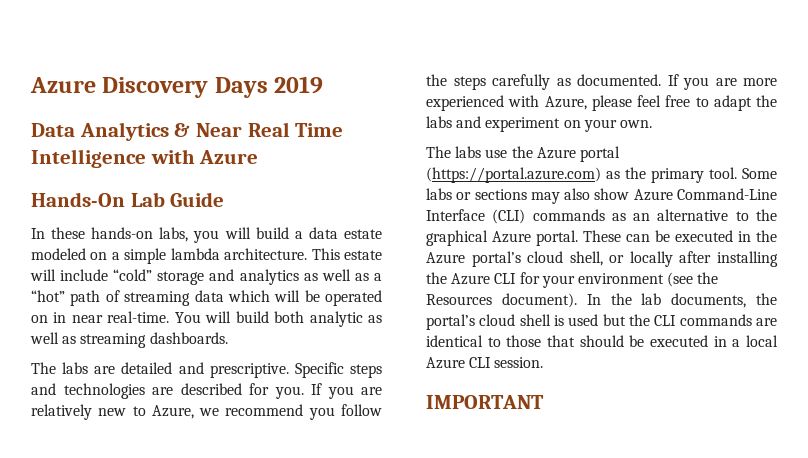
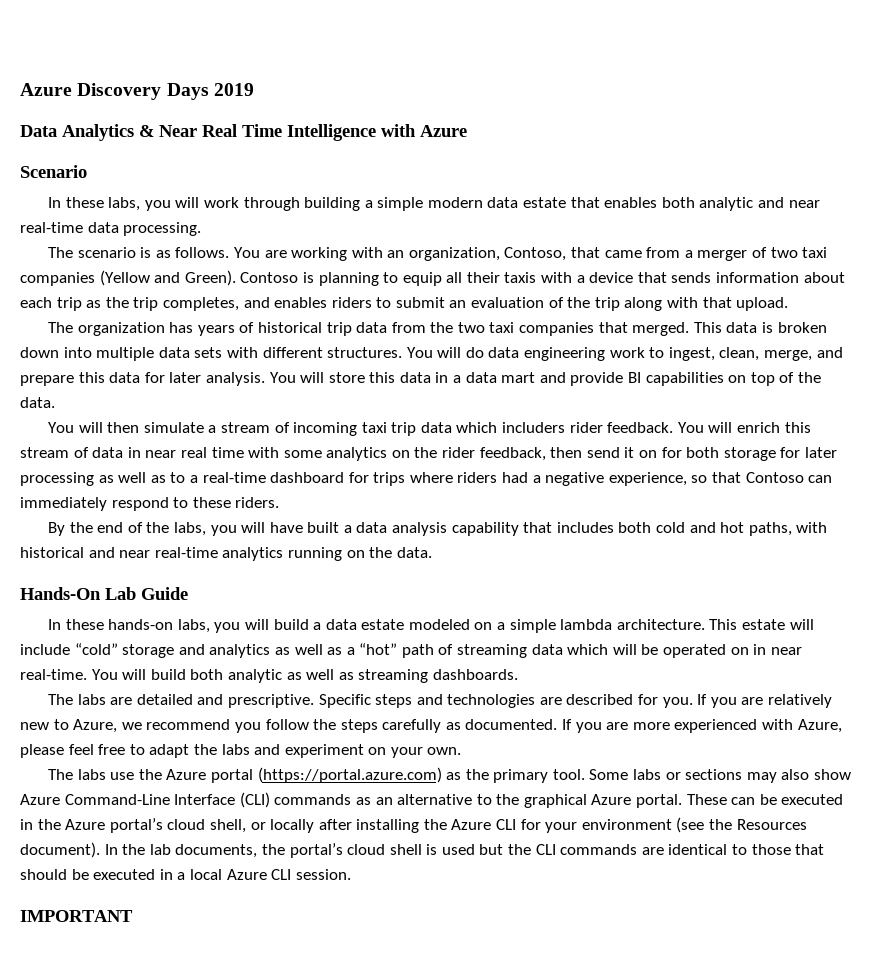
(259, 157) none -> [20,165,87,178] [47,197,820,211] [20,222,202,236] [47,247,828,261] [20,270,845,286] [20,297,789,311] [47,322,827,336] [20,347,843,361] [20,372,821,386] [20,397,55,408] [47,422,811,436] [20,447,837,461] [20,472,833,486] [20,497,280,511] [47,522,828,536] [20,547,432,561] // Scenario // In these labs, you will work through building a simple modern data estate that enables both analytic and near real-time data processing. // The scenario is as follows. You are working with an organization, Contoso, that came from a merger of two taxi companies (Yellow and Green). Contoso is planning to equip all their taxis with a device that sends information about each trip as the trip completes, and enables riders to submit an evaluation of the trip along with that upload. // The organization has years of historical trip data from the two taxi companies that merged. This data is broken down into multiple data sets with different structures. You will do data engineering work to ingest, clean, merge, and prepare this data for later analysis. You will store this data in a data mart and provide BI capabilities on top of the data. // You will then simulate a stream of incoming taxi trip data which includers rider feedback. You will enrich this stream of data in near real time with some analytics on the rider feedback, then send it on for both storage for later processing as well as to a real-time dashboard for trips where riders had a negative experience, so that Contoso can immediately respond to these riders. // By the end of the labs, you will have built a data analysis capability that includes both cold and hot paths, with historical and near real-time analytics running on the data.

